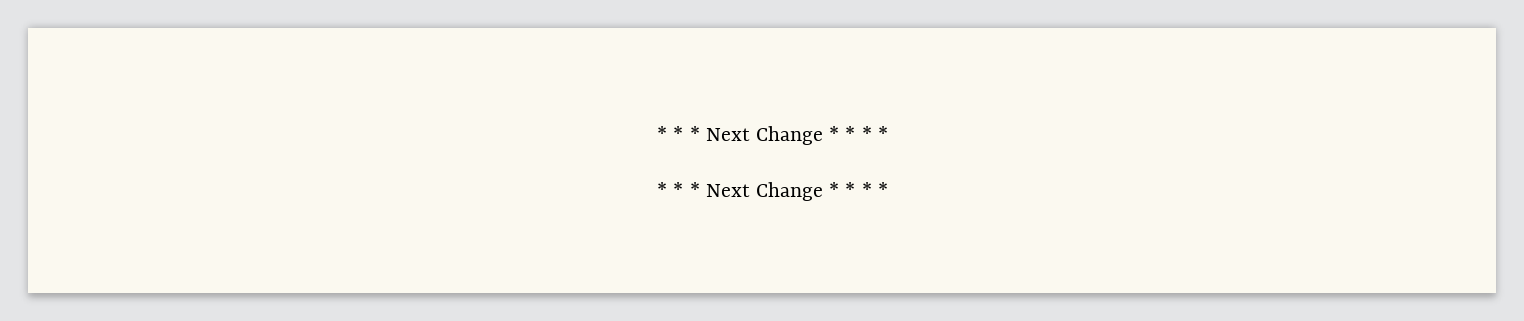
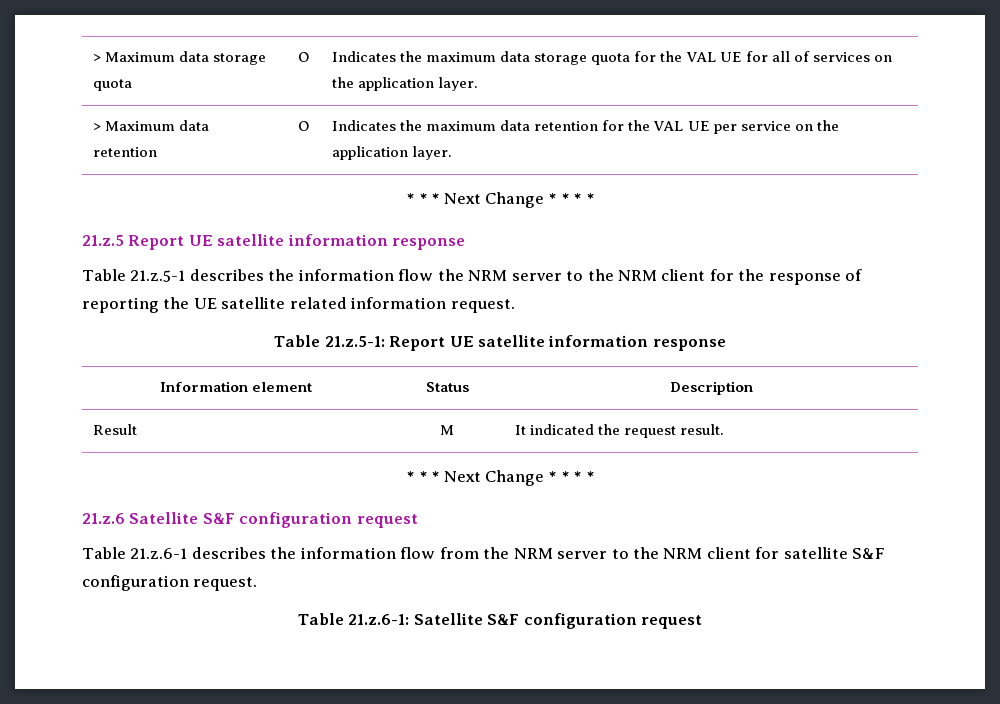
[657,126,888,145] [657,182,888,201] * * * Next Change * * * * // * * * Next Change * * * * -> [93,51,267,65] [93,79,133,91] [298,52,310,62] [332,51,892,65] [332,77,479,91] [93,120,210,131] [93,147,158,157] [298,121,310,131] [332,120,839,134] [332,146,453,160] [406,192,594,208] [82,234,466,250] [82,269,863,285] [82,297,515,313] [274,335,726,351] [159,381,313,392] [425,382,469,392] [669,381,753,395] [93,424,138,435] [440,425,454,435] [515,424,725,438] [406,470,594,486] [82,512,418,528] [82,547,886,559] [82,575,258,591] [297,613,703,629] > Maximum data storage quota | O | Indicates the maximum data storage quota for the VAL UE for all of services on the application layer. // > Maximum data retention | O | Indicates the maximum data retention for the VAL UE per service on the application layer. // * * * Next Change * * * * // 21.z.5 Report UE satellite information response // Table 21.z.5-1 describes the information flow the NRM server to the NRM client for the response of reporting the UE satellite related information request. // Table 21.z.5-1: Report UE satellite information response // Information element | Status | Description // Result | M | It indicated the request result. // * * * Next Change * * * * // 21.z.6 Satellite S&F configuration request // Table 21.z.6-1 describes the information flow from the NRM server to the NRM client for satellite S&F configuration request. // Table 21.z.6-1: Satellite S&F configuration request

